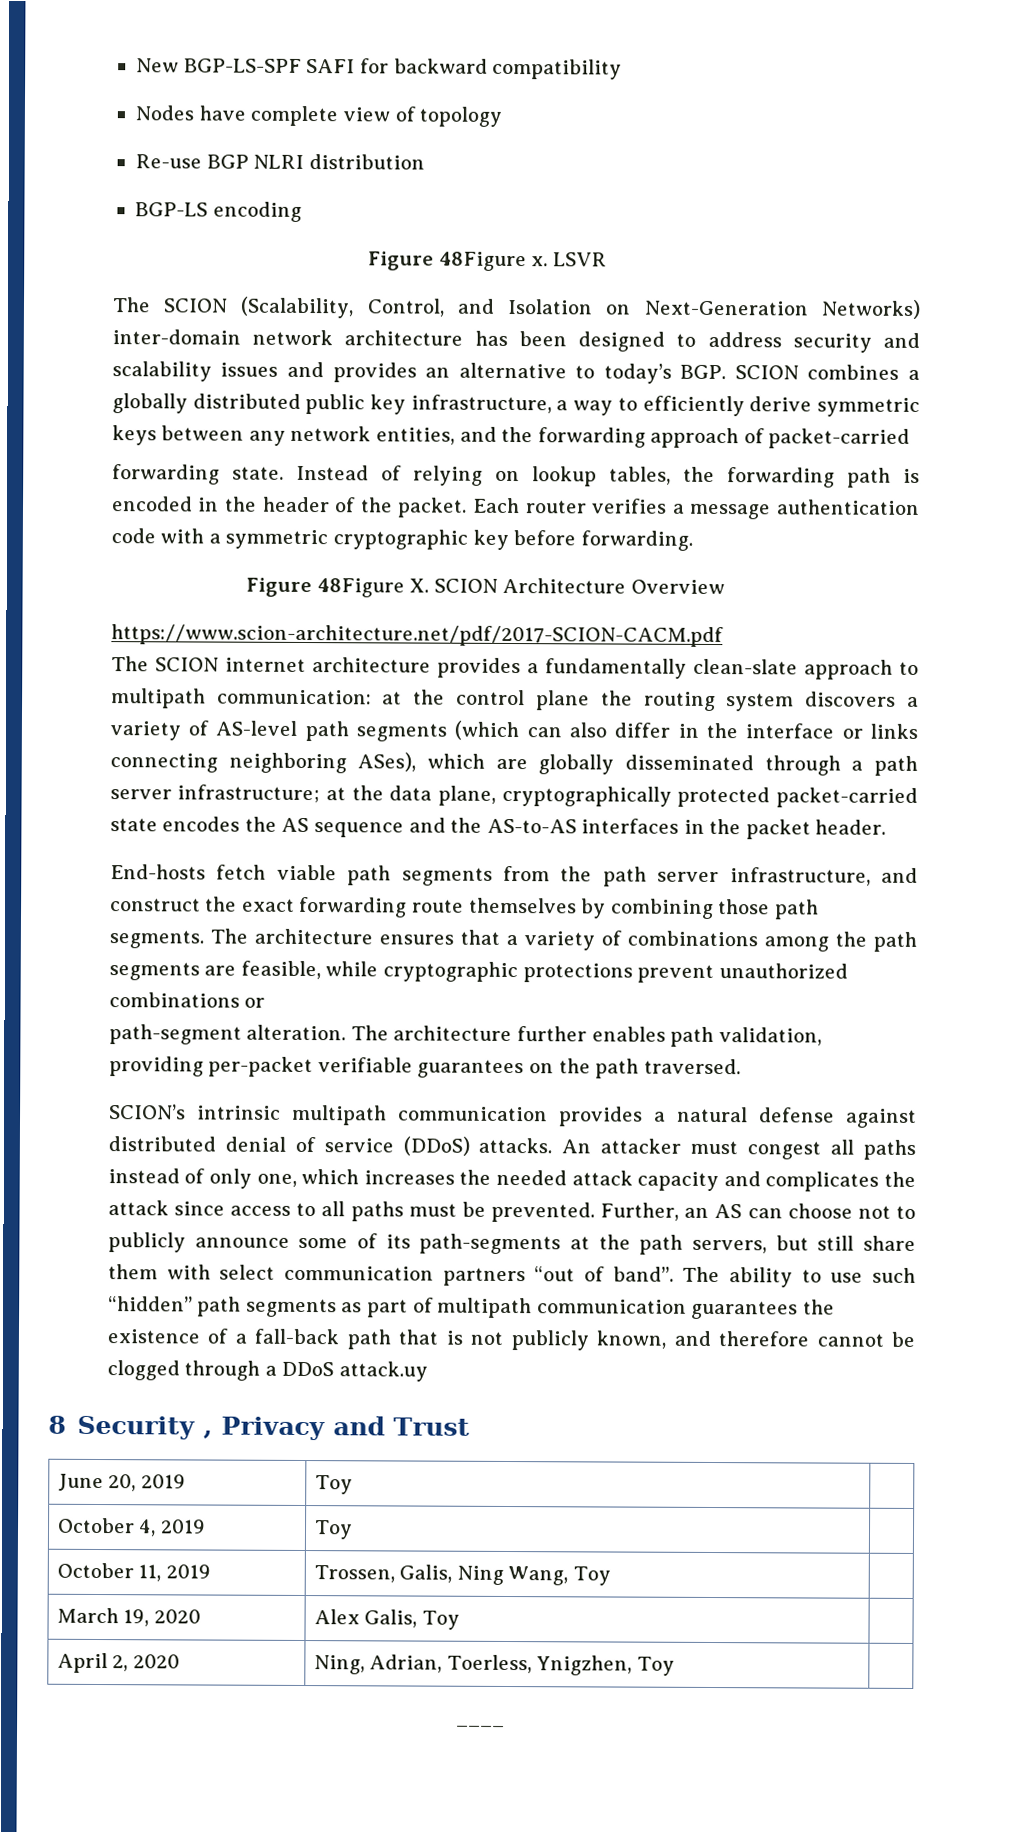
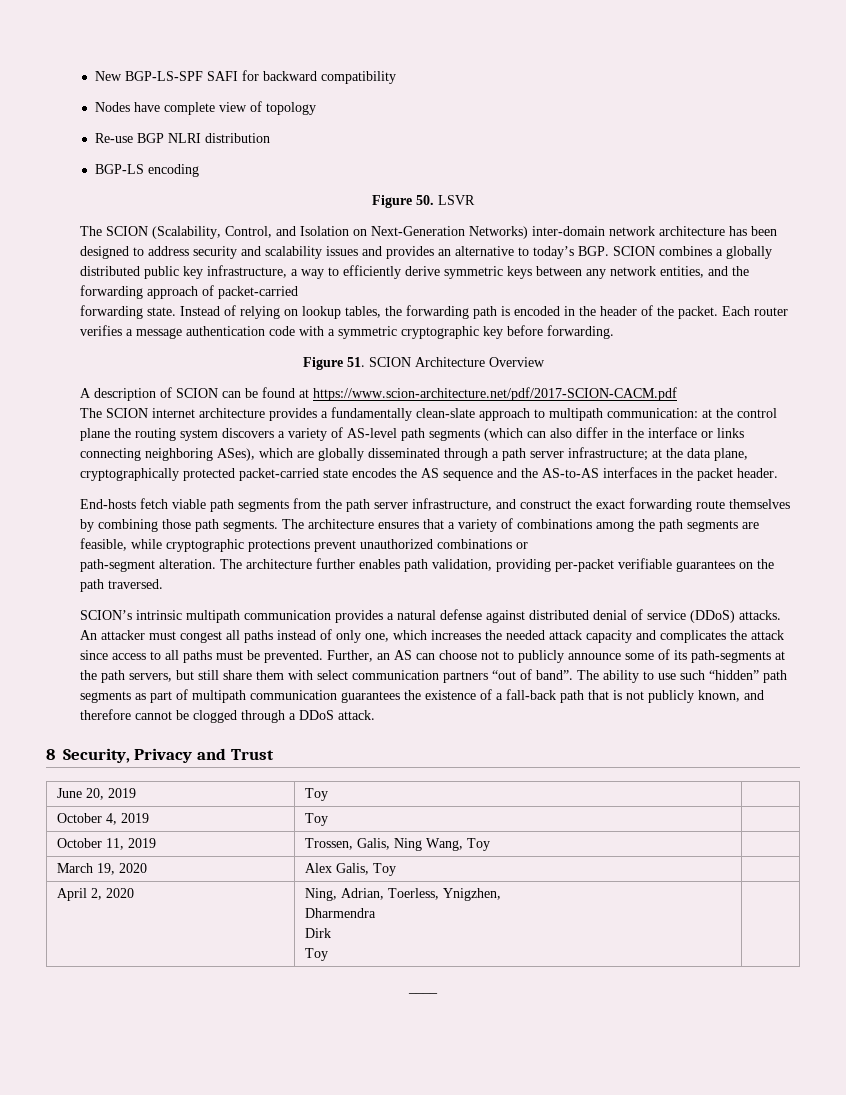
[438,251,549,272] 48Figure x. -> [416,195,434,205] 50.
[316,578,430,598] 48Figure X. -> [346,357,365,367] 51.
(725, 587) none -> [79,387,309,401] A description of SCION can be found at
[338,1361,428,1382] attack.uy -> [337,710,375,720] attack.
[77,1415,214,1440] Security , -> [62,748,130,763] Security,
(633, 1665) none -> [304,908,376,918] [304,928,331,938] // Dharmendra // Dirk //

